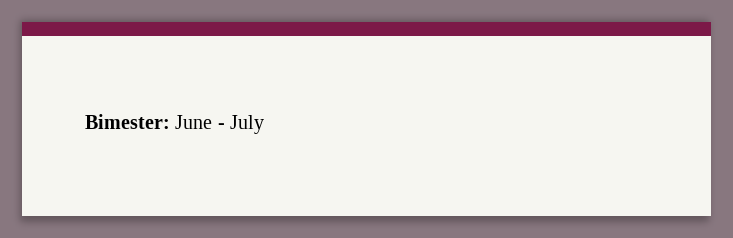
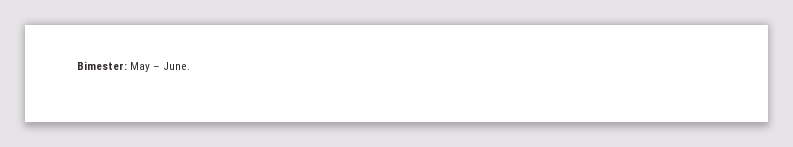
[175,115,265,134] June - July -> [130,62,191,72] May – June.

